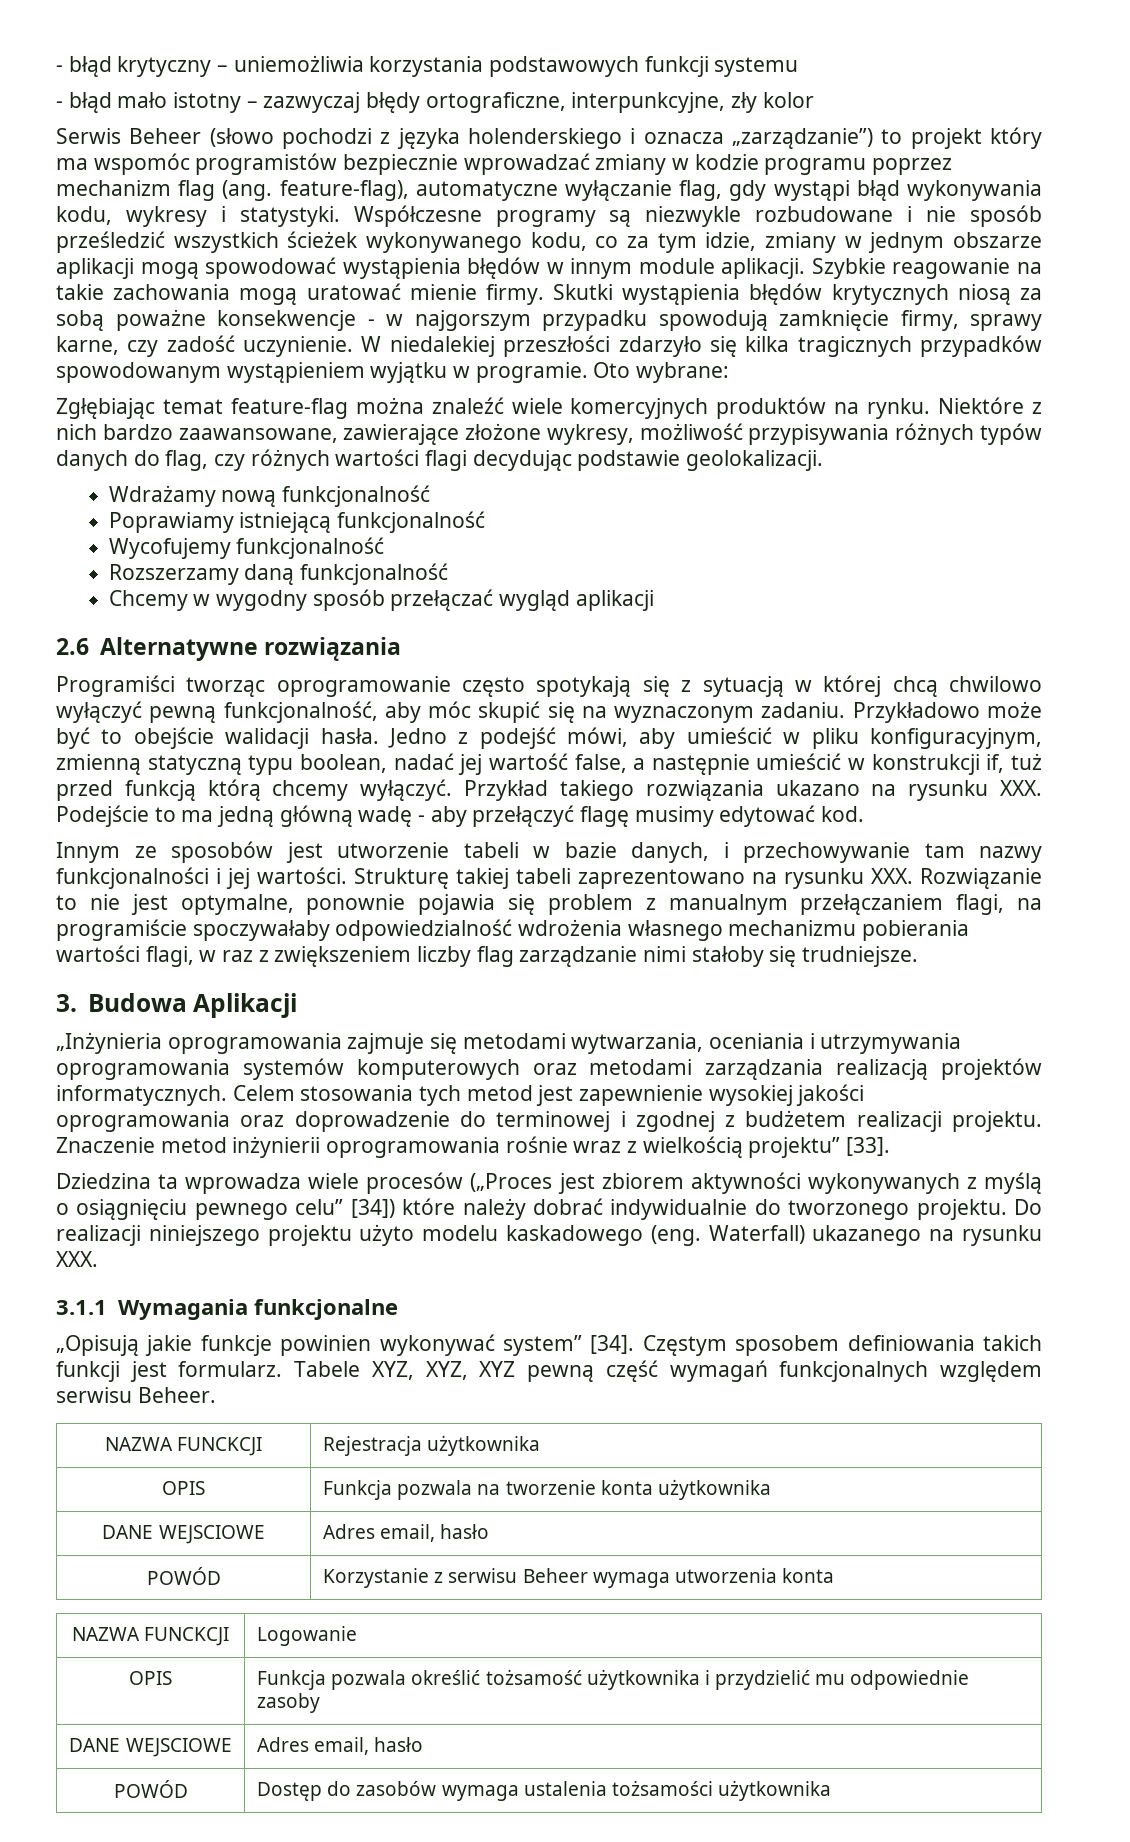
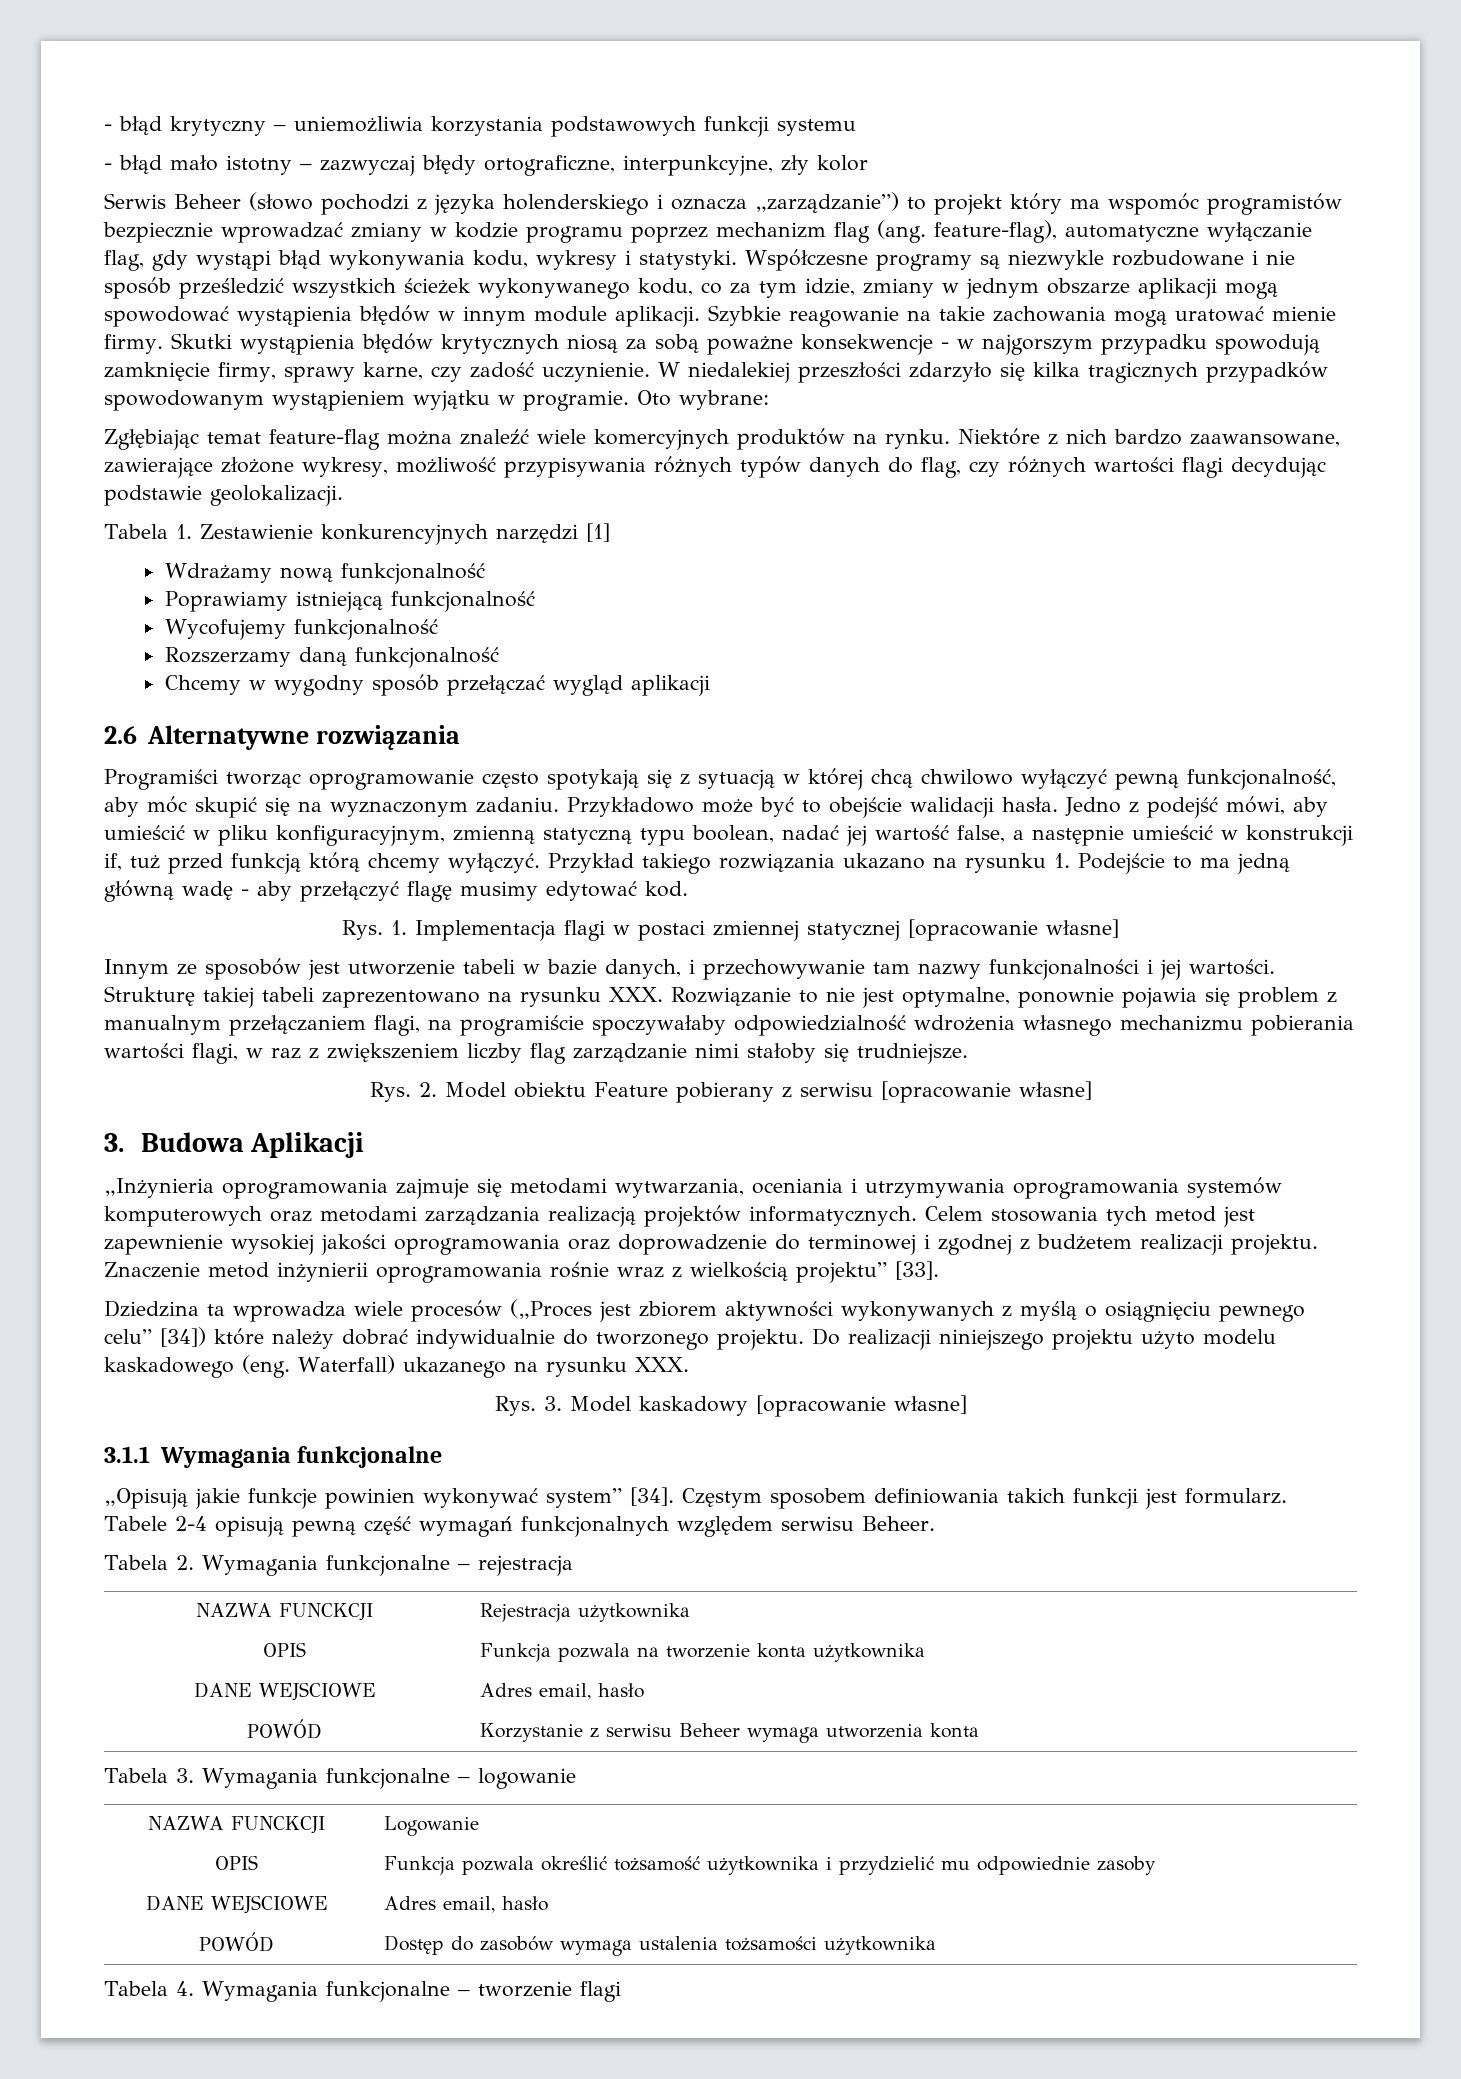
(824, 460) none -> [104,523,610,545] // Tabela 1. Zestawienie konkurencyjnych narzędzi [1]
[1000,780,1043,796] XXX. -> [1054,853,1070,868] 1.
(865, 814) none -> [342,919,1119,941] // Rys. 1. Implementacja flagi w postaci zmiennej statycznej [opracowanie własne]
(919, 956) none -> [369,1081,1092,1103] // Rys. 2. Model obiektu Feature pobierany z serwisu [opracowanie własne]
(98, 1259) none -> [494,1395,967,1417] // Rys. 3. Model kaskadowy [opracowanie własne]
[371,1361,516,1380] XYZ, XYZ, XYZ -> [174,1516,284,1537] 2-4 opisują
(216, 1395) none -> [104,1555,573,1576] // Tabela 2. Wymagania funkcjonalne – rejestracja
(834, 1575) none -> [104,1768,576,1789] // Tabela 3. Wymagania funkcjonalne – logowanie
(831, 1790) none -> [104,1981,621,2002] // Tabela 4. Wymagania funkcjonalne – tworzenie flagi

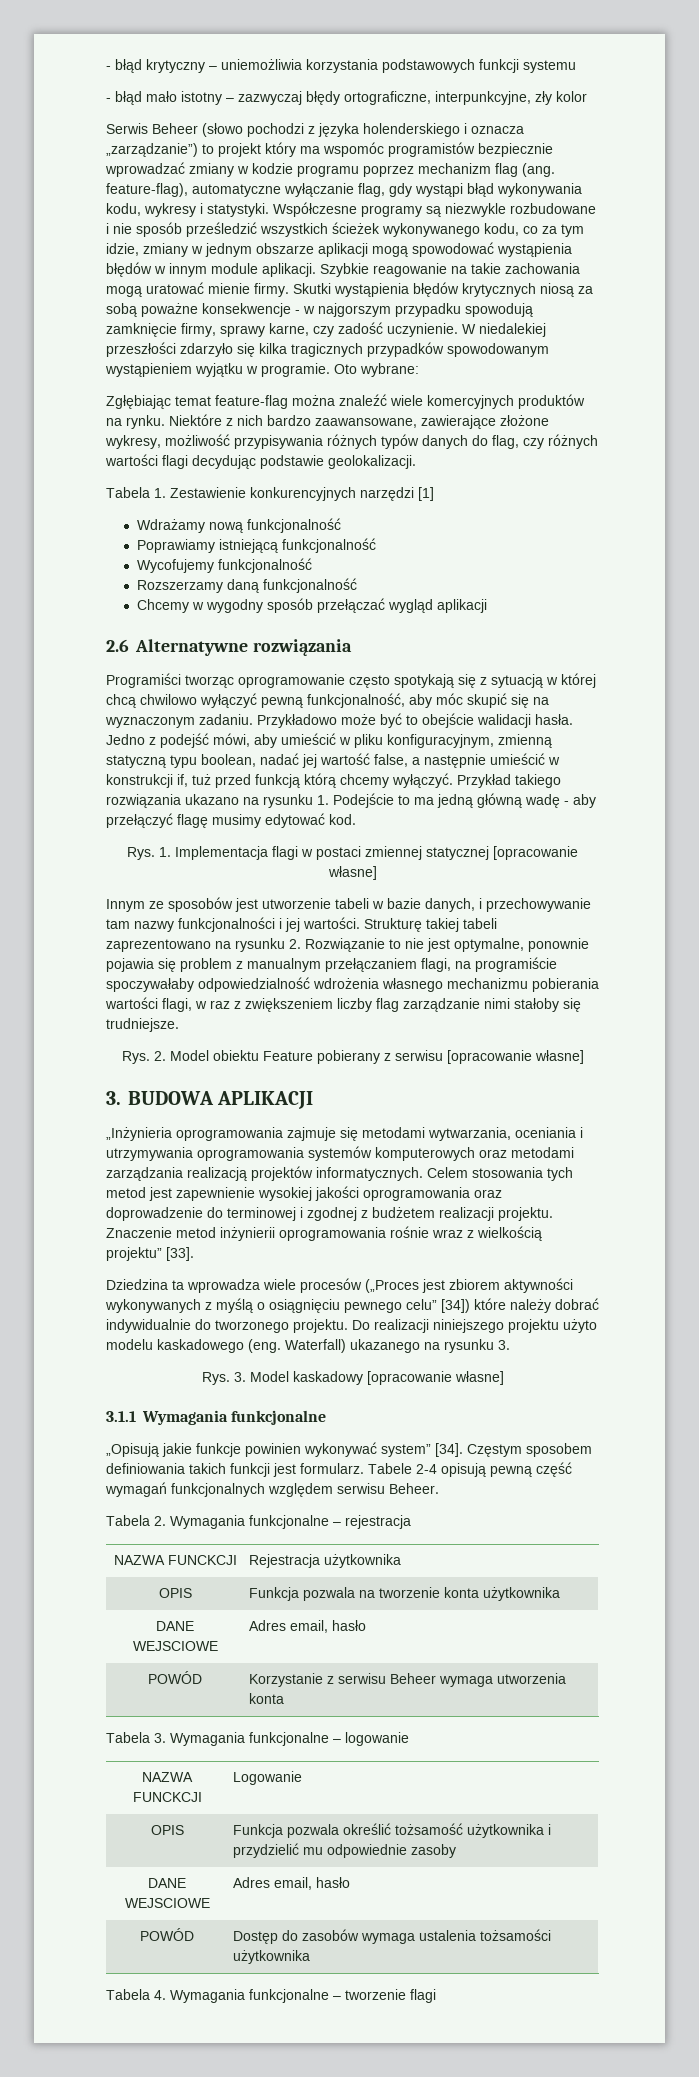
[609,987,663,1002] XXX. -> [289,939,301,949] 2.
[140,1132,365,1158] Budowa Aplikacji -> [128,1091,314,1109] BUDOWA APLIKACJI
[634,1357,689,1372] XXX. -> [498,1340,510,1350] 3.

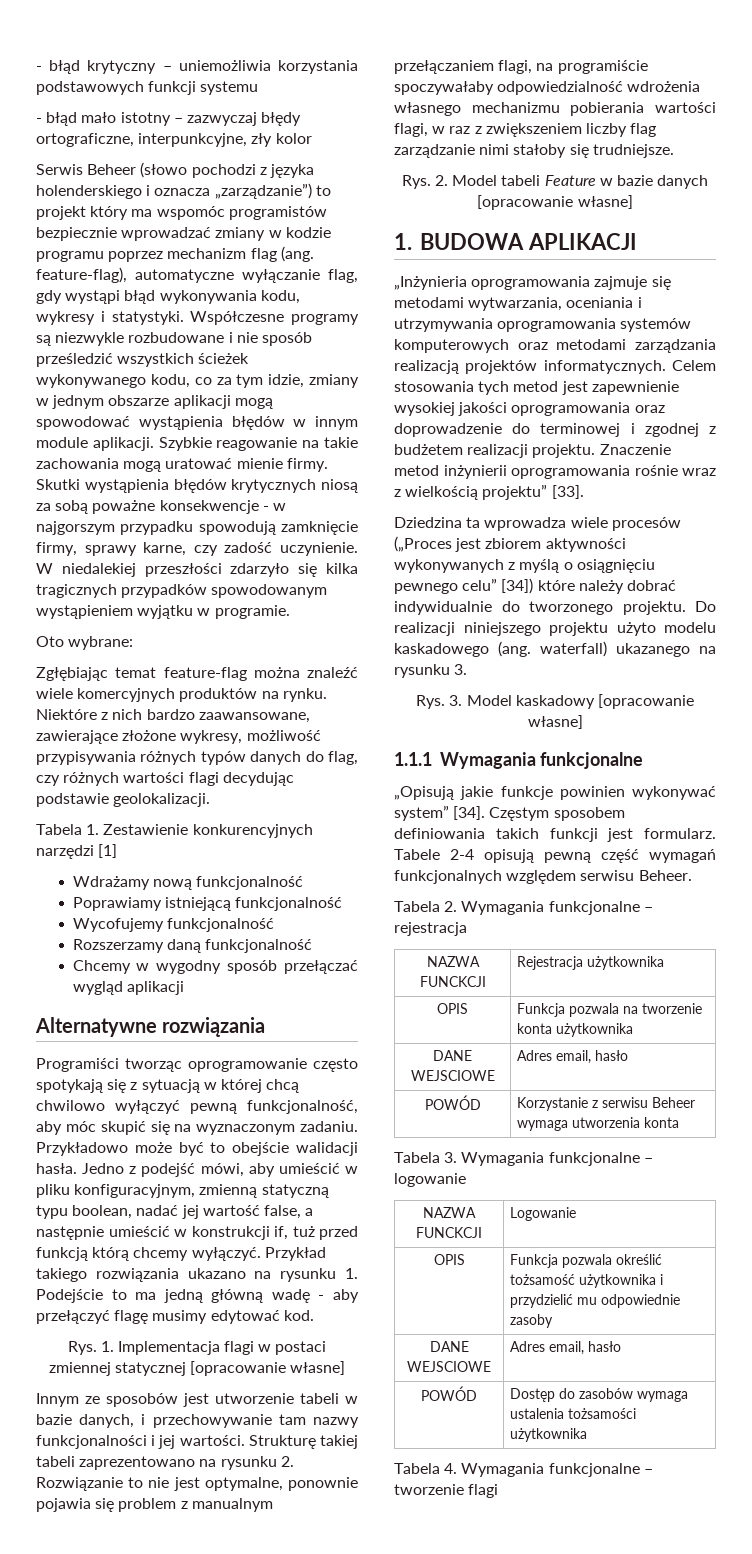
(330, 370) none -> (290, 612) //
[106,639,129,652] 2.6 -> (184, 988) none
[212,1050,584,1064] [106,1091,121,1105] obiektu Feature pobierany z serwisu [opracowanie własne] // 3. -> [501,175,709,189] [477,195,633,210] [394,233,412,250] tabeli Feature w bazie danych [opracowanie własne] // 1.
[248,1339,346,1353] (eng. Waterfall) -> [498,641,607,657] (ang. waterfall)
[106,1411,136,1422] 3.1.1 -> [394,752,432,766] 1.1.1

